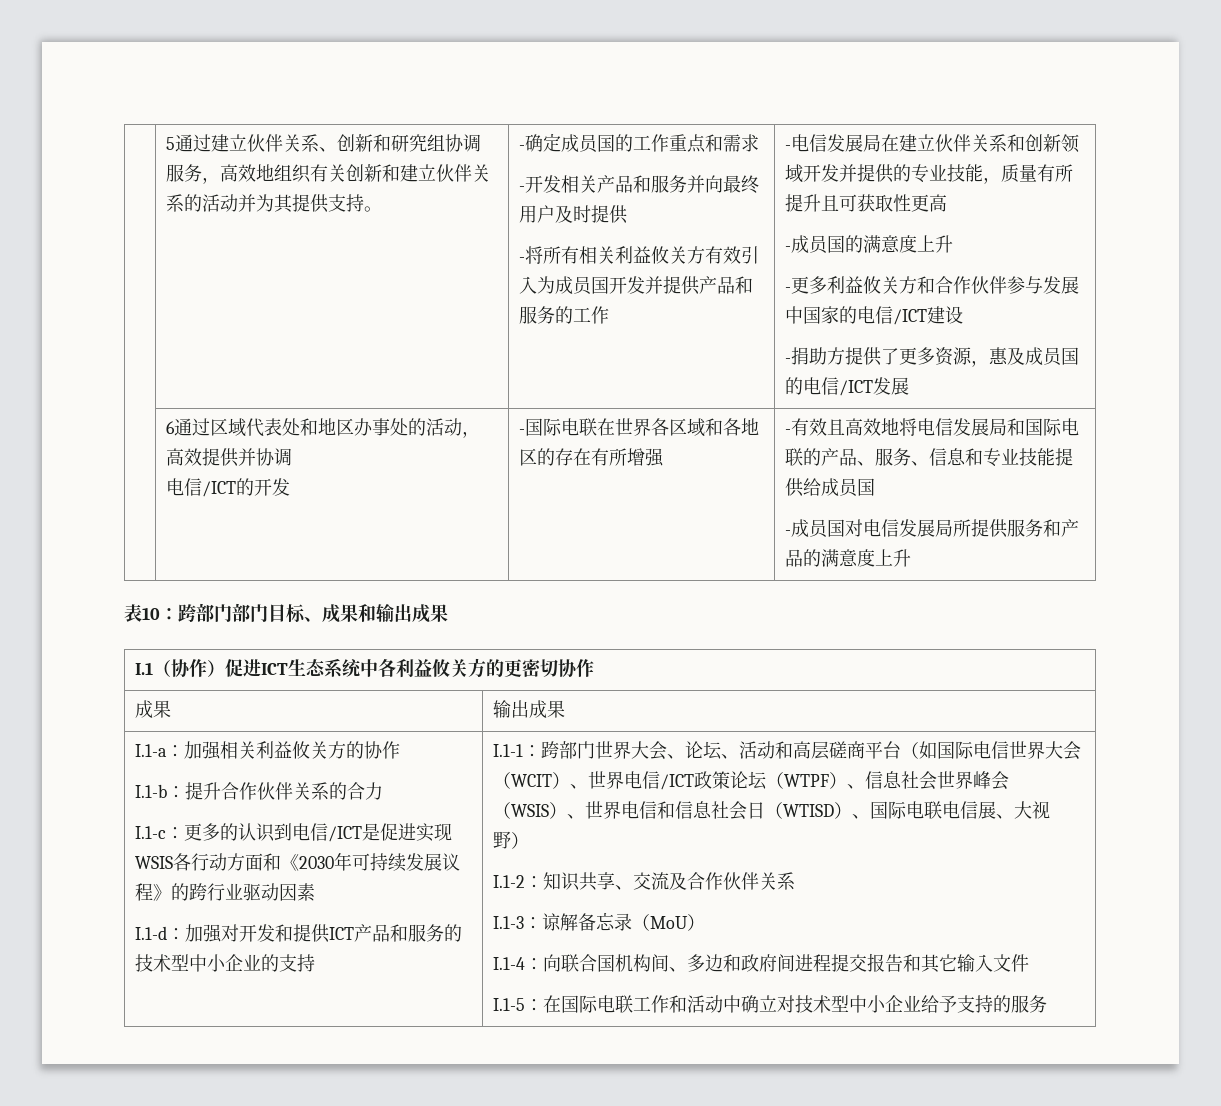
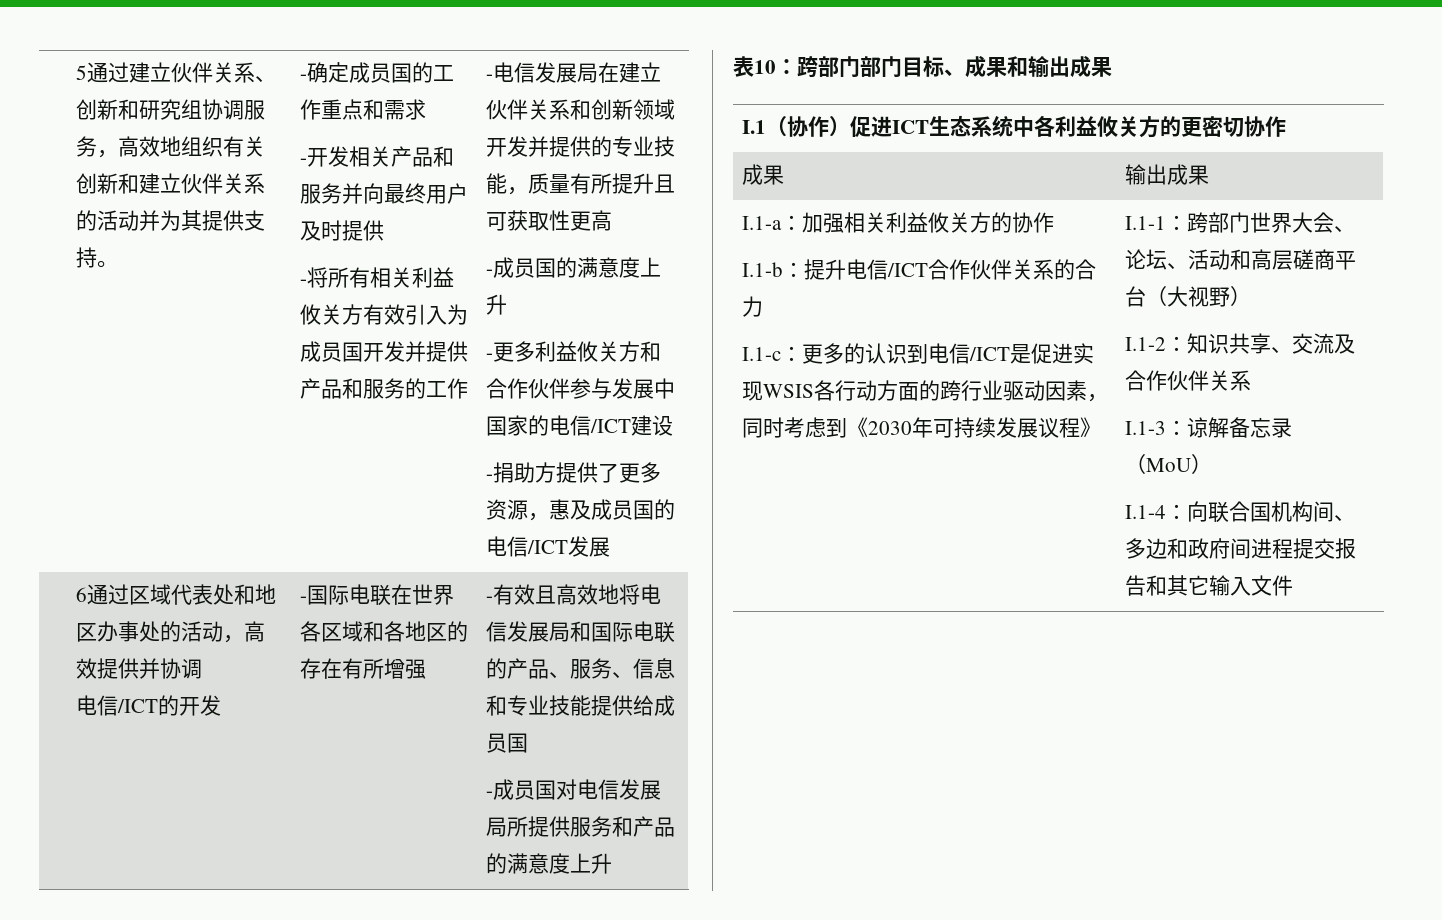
(222, 791) none -> [845,259,928,280] 电信/ICT
[263,853,282,871] 和 -> [918,380,1108,402] [741,417,847,438] 的跨行业驱动因素，同时考虑到
[171,883,316,901] [135,924,463,943] [135,954,316,972] 的跨行业驱动因素 // I.1-d：加强对开发和提供ICT产品和服务的技术型中小企业的支持 -> (1101, 427) none
[919,741,1082,760] [493,771,1010,790] [493,801,1015,820] 如国际电信世界大会（WCIT）、世界电信/ICT政策论坛（WTPF）、信息社会世界峰会（WSIS）、世界电信和信息社会日（WTISD）、国际电联电信展、 -> (1167, 296) none
[493,995,1048,1013] // I.1-5：在国际电联工作和活动中确立对技术型中小企业给予支持的服务 -> (1293, 585) none

